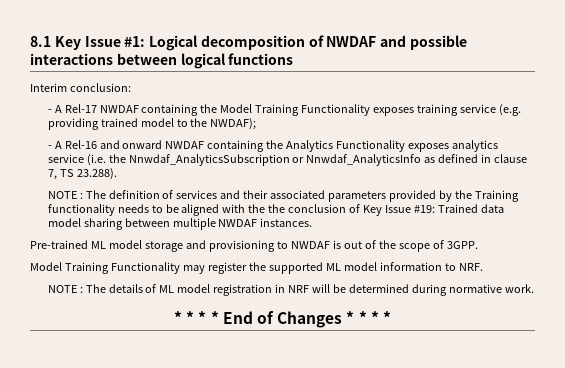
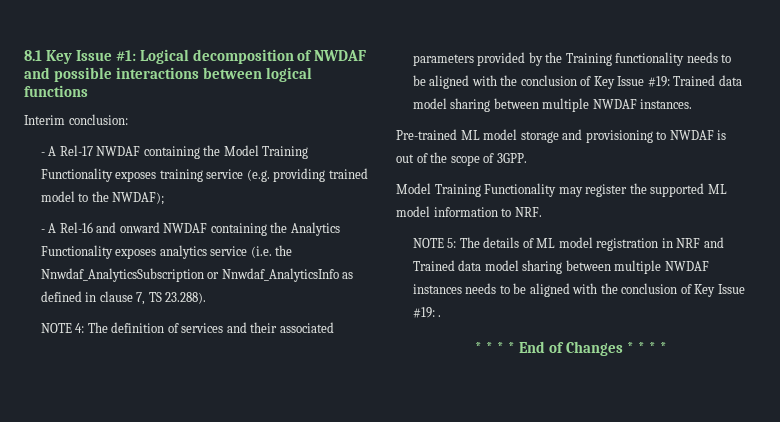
[79,193,83,199] : -> [75,323,85,333] 4:
[268,204,286,213] the -> (518, 80) none
[79,287,83,293] : -> [447,238,457,248] 5:
[312,284,535,296] will be determined during normative work. -> [703,237,724,248] [412,260,709,274] [412,283,745,297] [412,307,442,318] and Trained data model sharing between multiple NWDAF instances needs to be aligned with the conclusion of Key Issue #19: .

